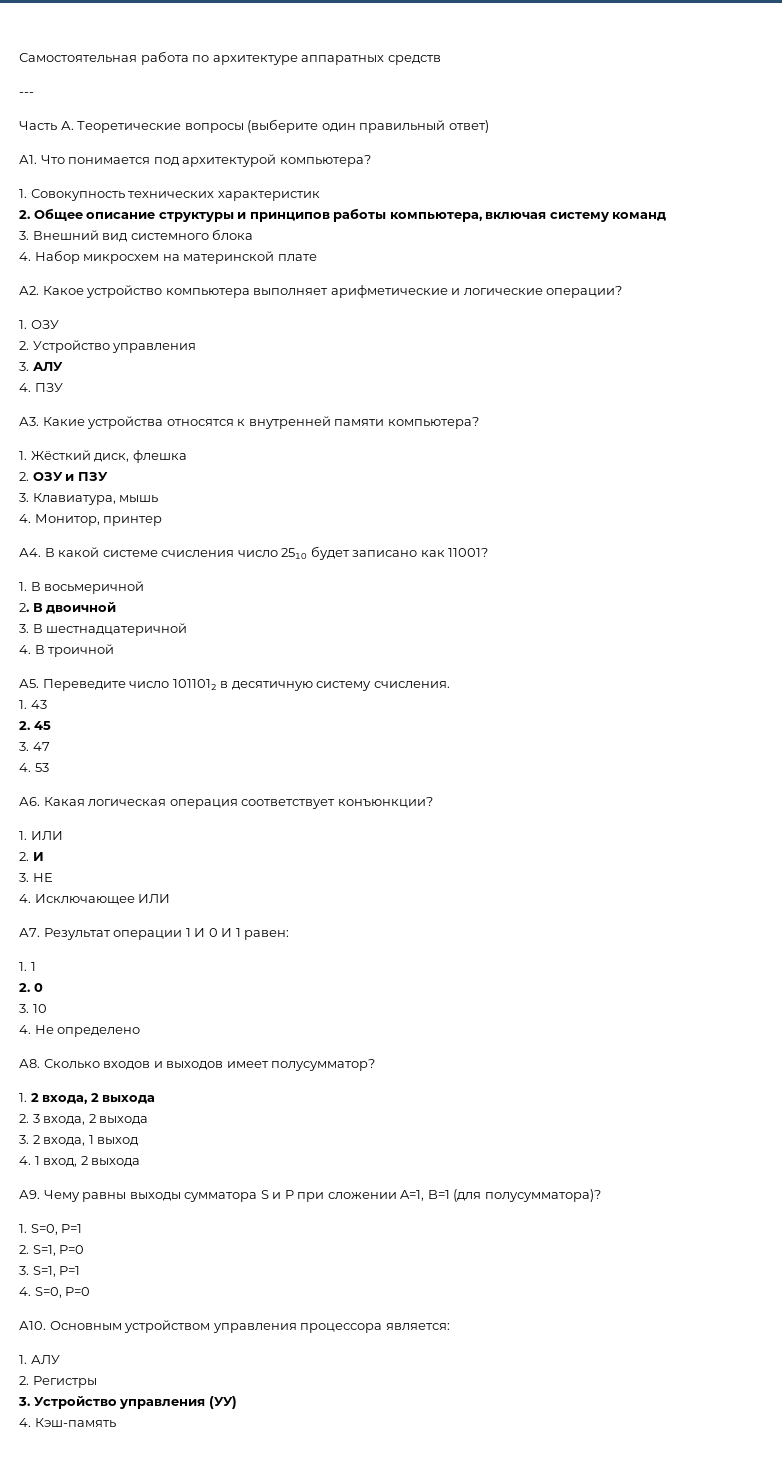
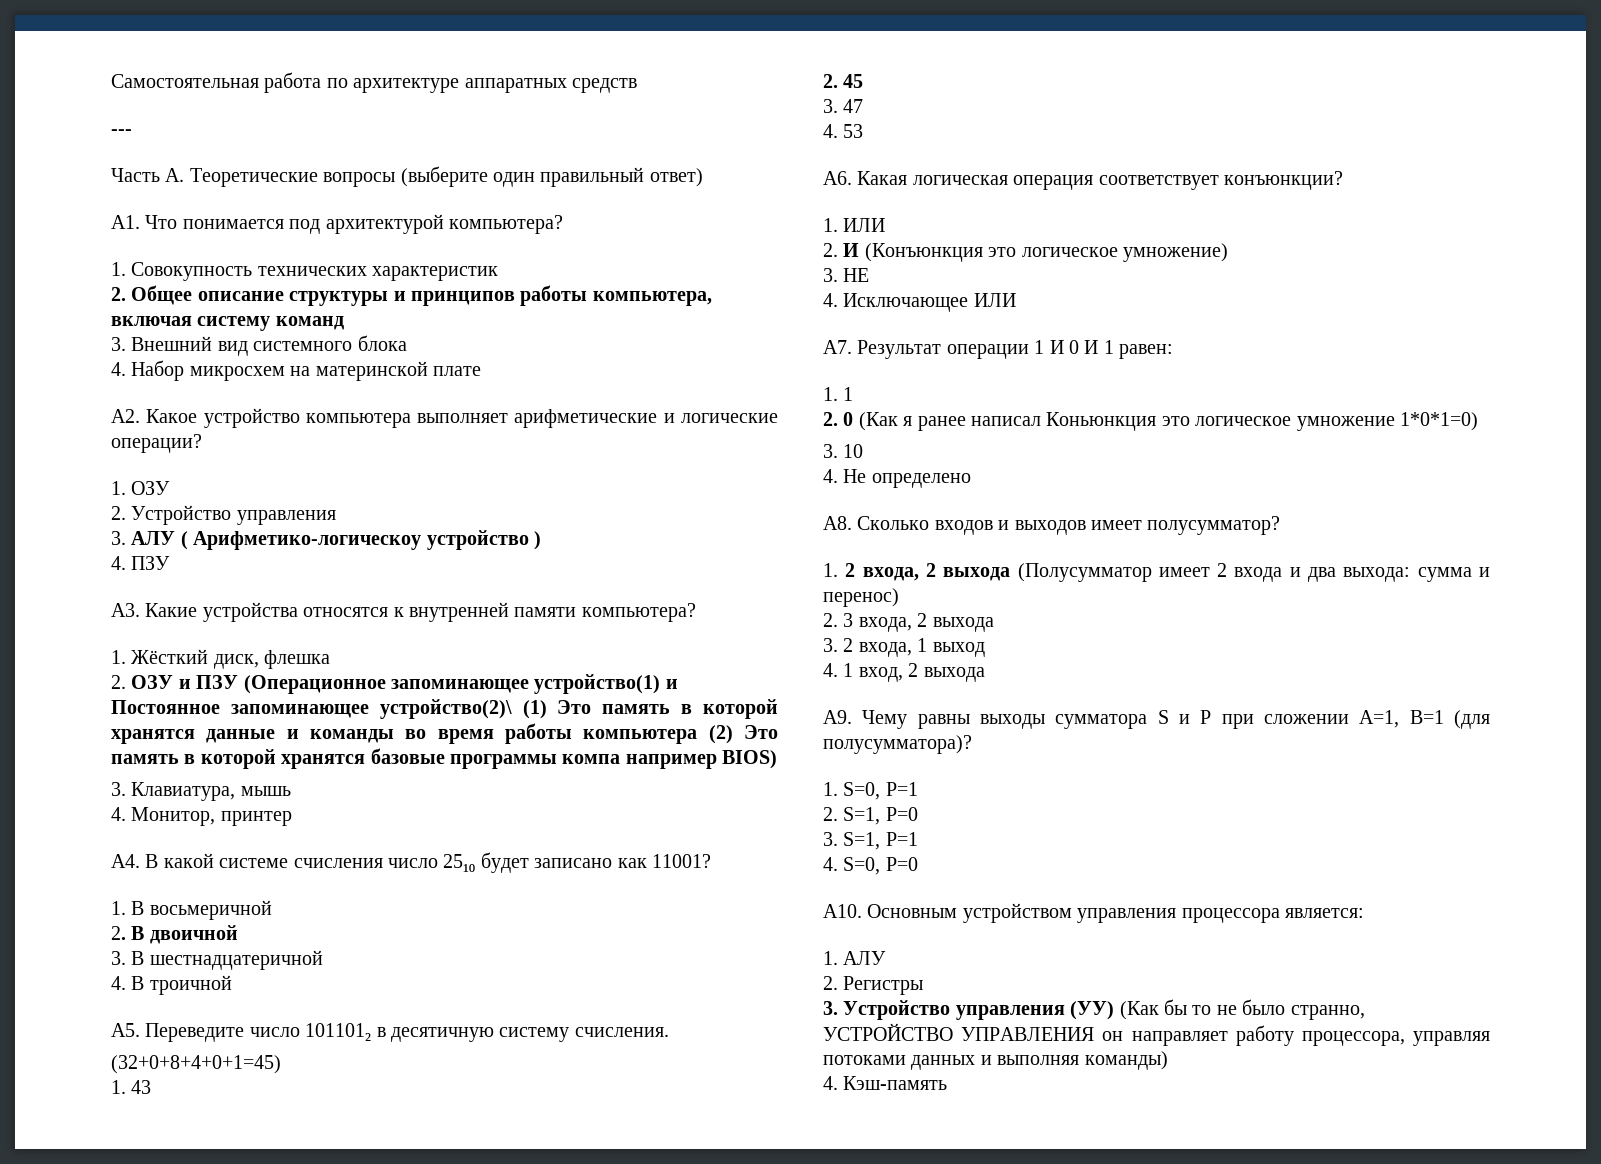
(63, 366) none -> [180,530,541,550] ( Арифметико-логическоу устройство )
(108, 476) none -> [243,674,678,694] [111,699,778,719] [111,723,778,744] [111,748,778,769] (Операционное запоминающее устройство(1) и Постоянное запоминающее устройство(2)\ (1) Это память в которой хранятся данные и команды во время работы компьютера (2) Это память в которой хранятся базовые программы компа например BIOS)
(450, 684) none -> [111,1055,281,1074] // (32+0+8+4+0+1=45)
(44, 856) none -> [864,243,1228,262] (Конъюнкция это логическое умножение)
(43, 987) none -> [858,412,1478,431] (Как я ранее написал Коньюнкция это логическое умножение 1*0*1=0)
(156, 1099) none -> [1017,563,1490,582] [823,588,899,607] (Полусумматор имеет 2 входа и два выхода: сумма и перенос)
(237, 1402) none -> [1119,999,1365,1020] [823,1023,1490,1046] [823,1051,1168,1070] (Как бы то не было странно, УСТРОЙСТВО УПРАВЛЕНИЯ он направляет работу процессора, управляя потоками данных и выполняя команды)

